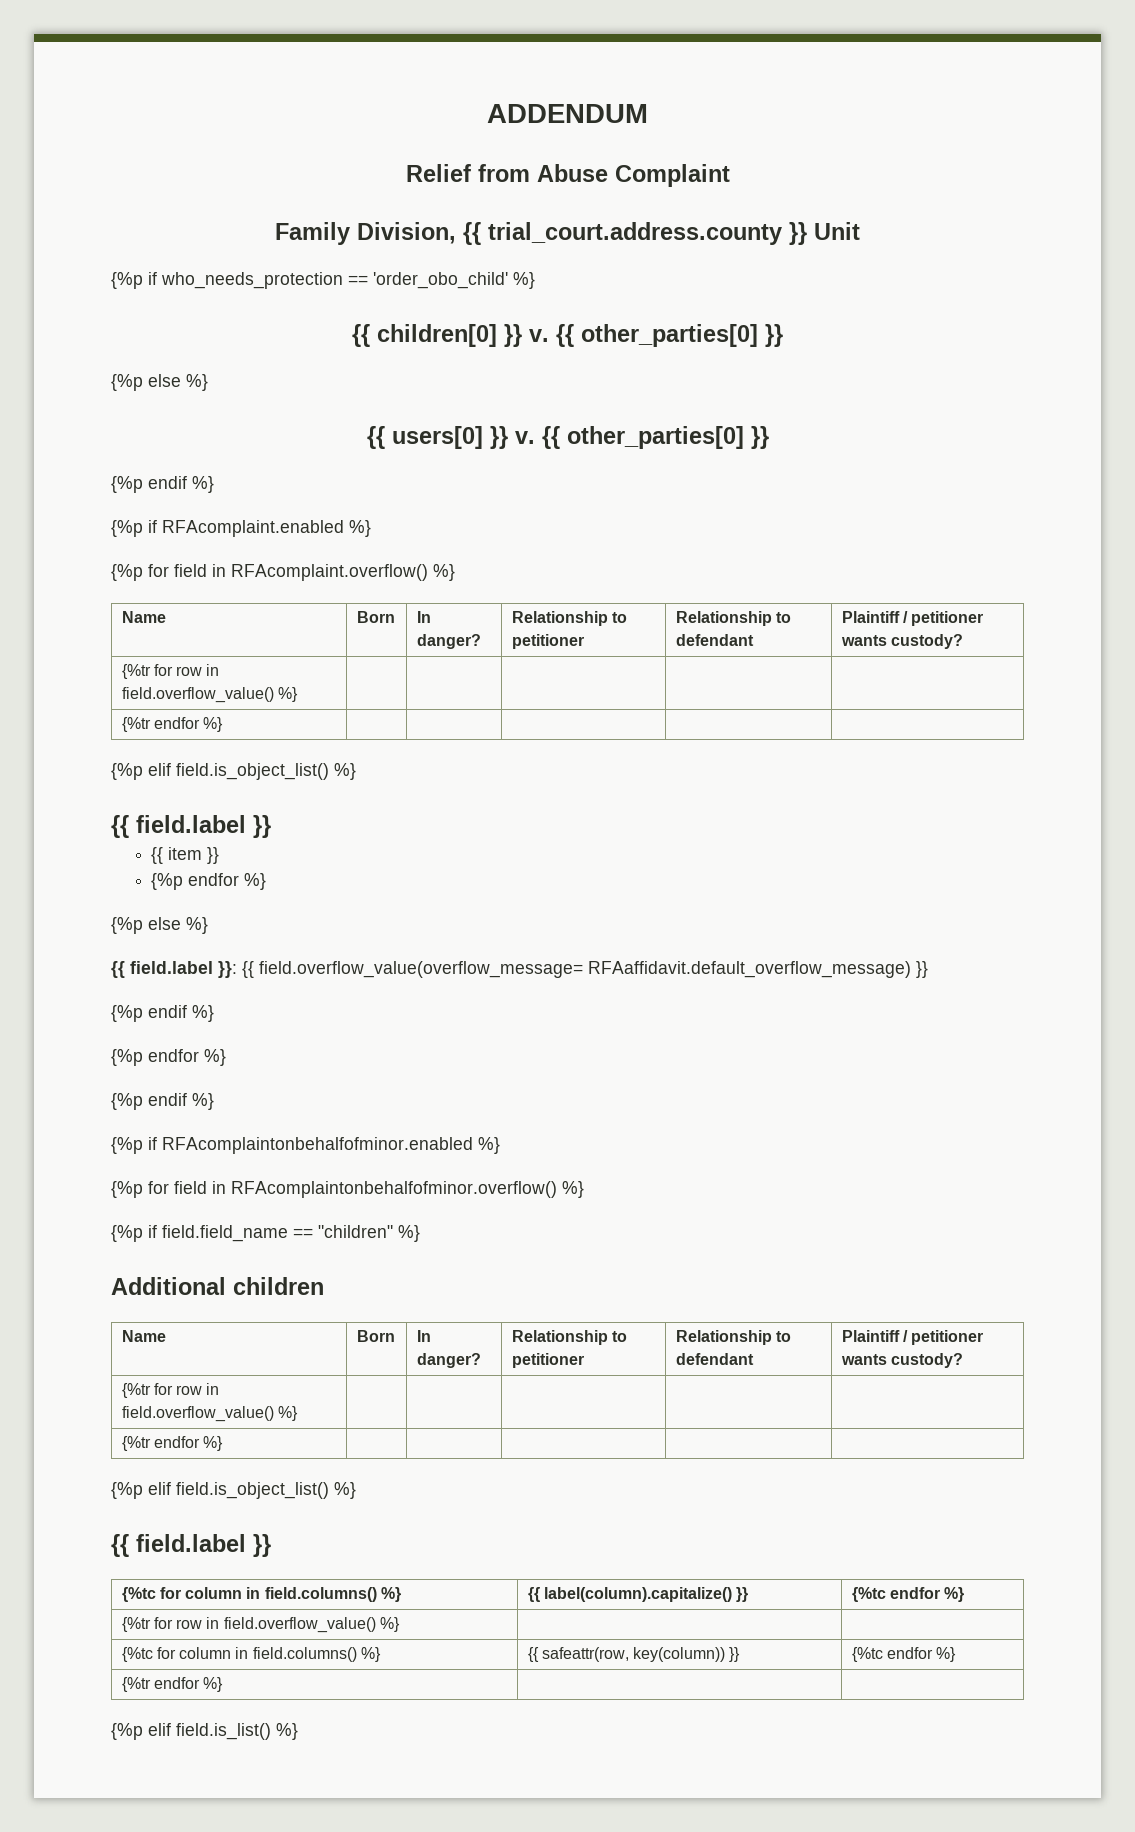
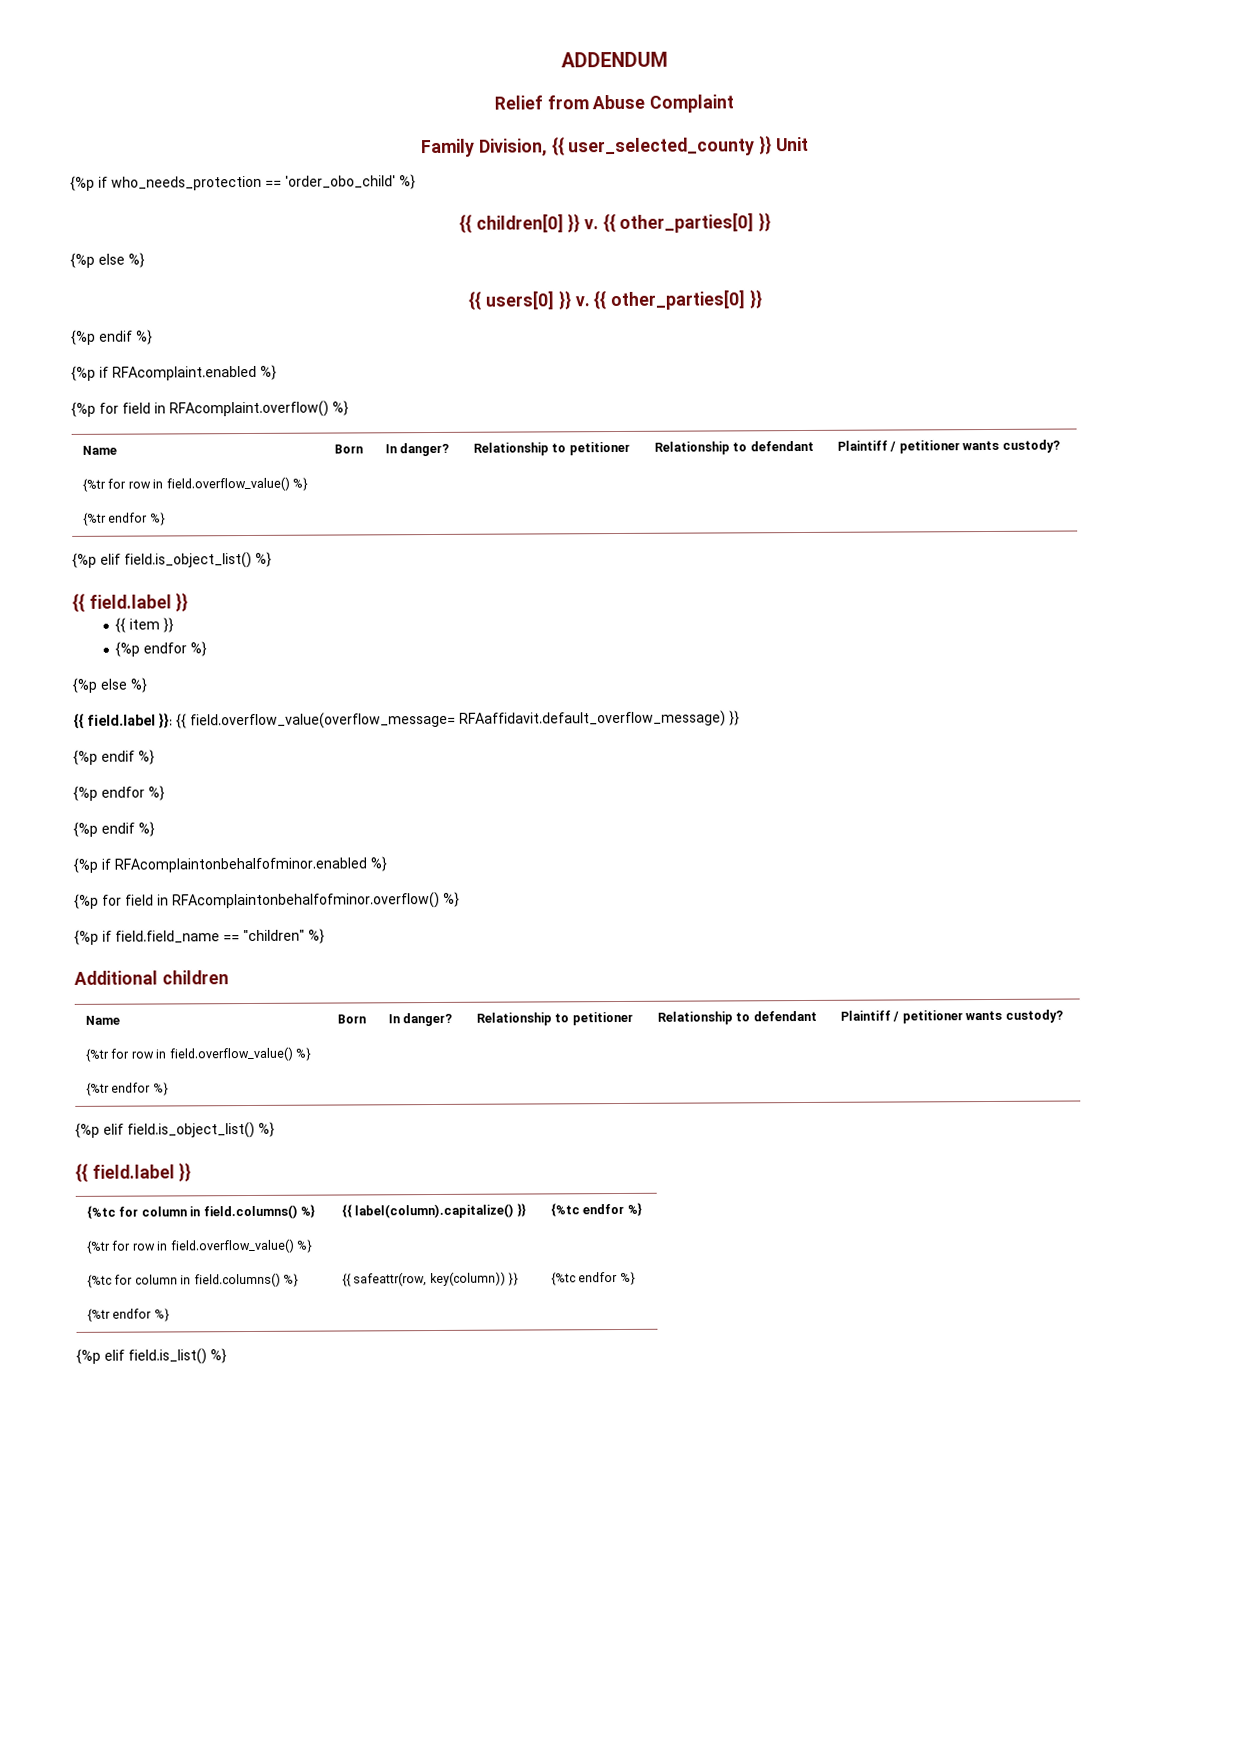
[488,222,782,245] trial_court.address.county -> [568,137,756,157] user_selected_county

